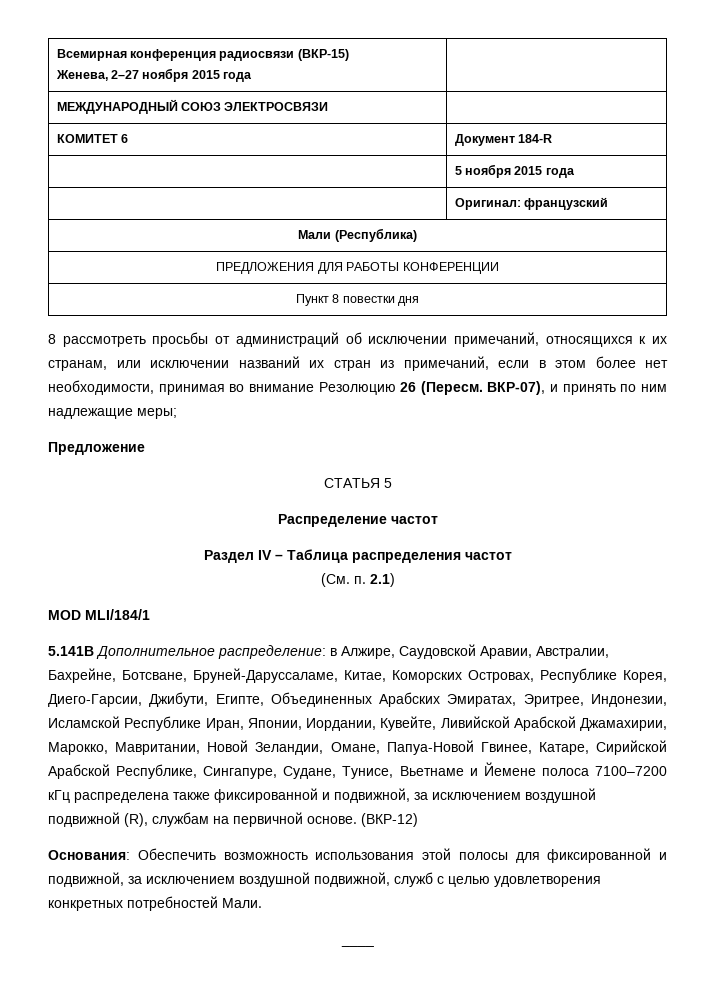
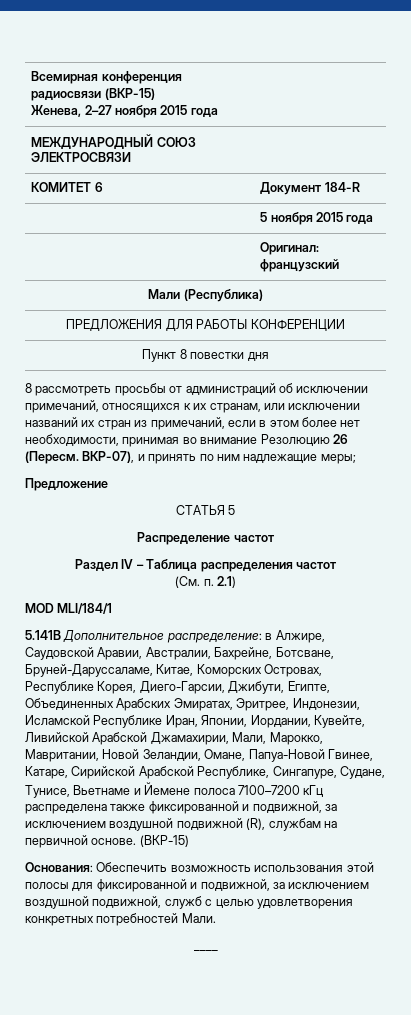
(667, 724) none -> [232,732,267,744] Мали,
[361,813,418,827] (ВКР-12) -> [139,835,189,847] (ВКР-15)

